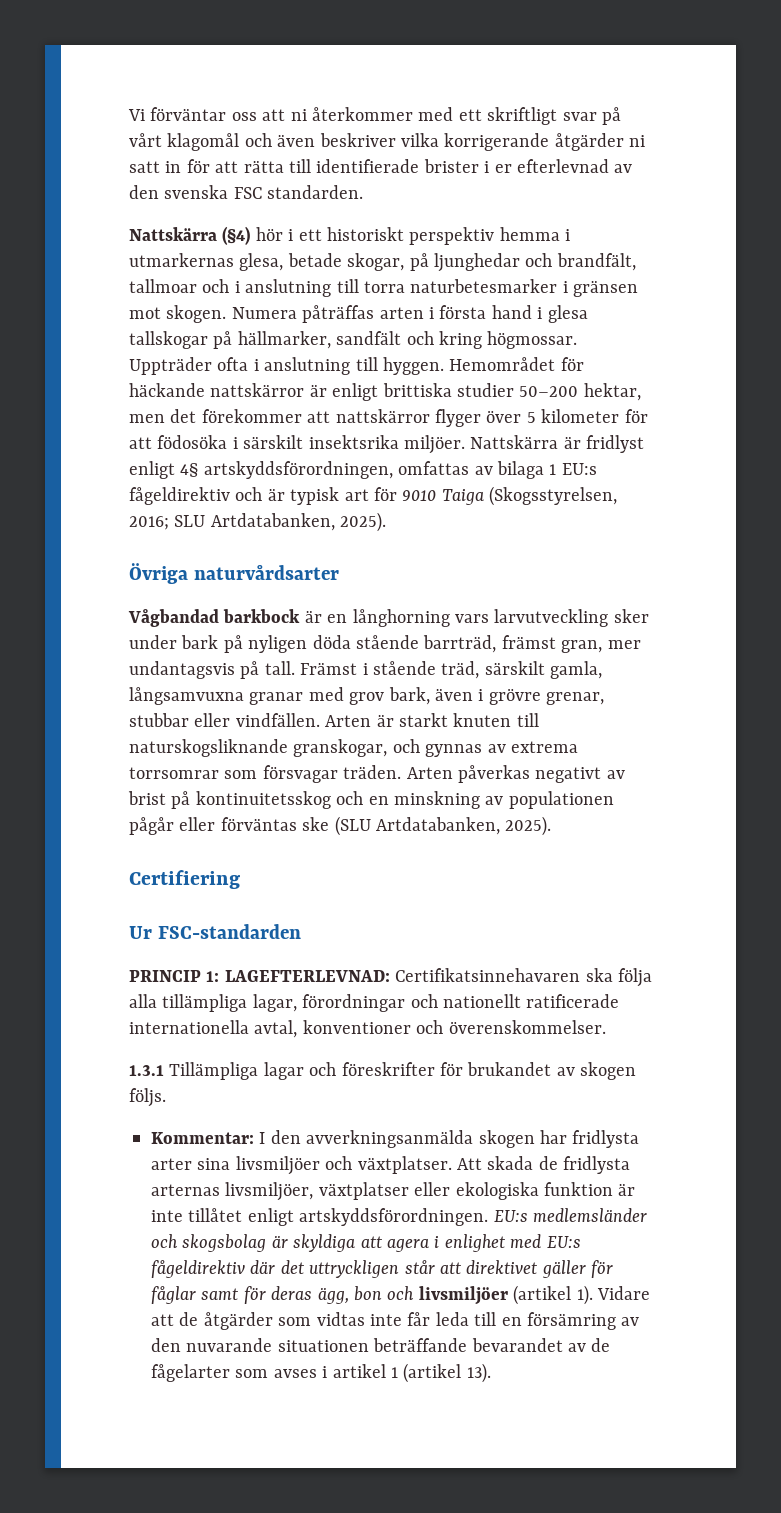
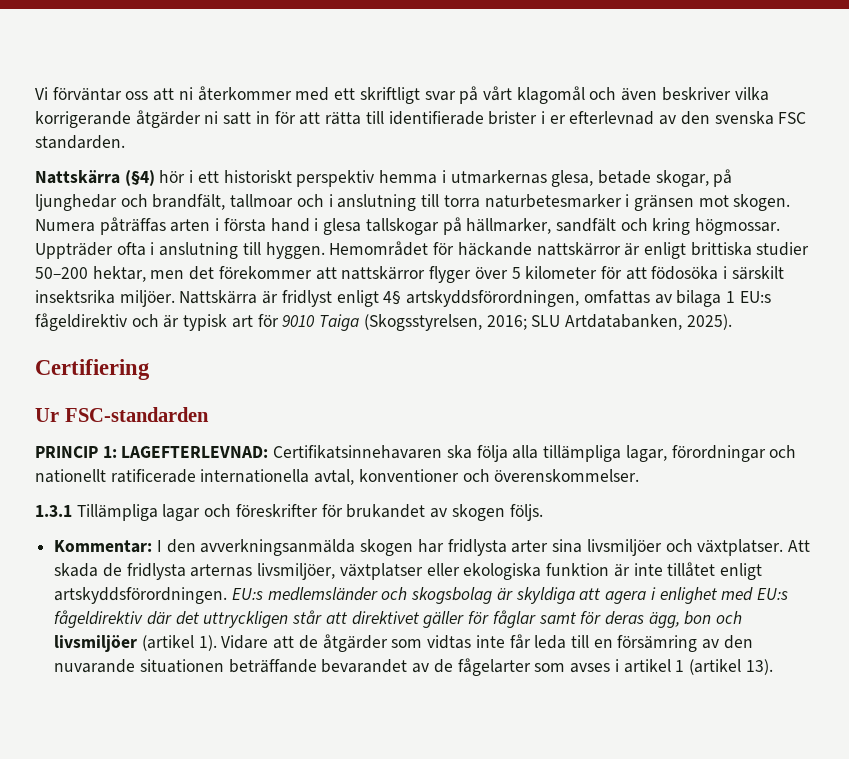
[129,563,339,584] [128,609,649,627] [129,635,641,653] [129,661,603,679] [129,687,605,705] [129,713,539,727] [129,739,578,757] [129,765,625,783] [128,791,614,809] [129,816,552,836] // Övriga naturvårdsarter // Vågbandad barkbock är en långhorning vars larvutveckling sker under bark på nyligen döda stående barrträd, främst gran, mer undantagsvis på tall. Främst i stående träd, särskilt gamla, långsamvuxna granar med grov bark, även i grövre grenar, stubbar eller vindfällen. Arten är starkt knuten till naturskogsliknande granskogar, och gynnas av extrema torrsomrar som försvagar träden. Arten påverkas negativt av brist på kontinuitetsskog och en minskning av populationen pågår eller förväntas ske (SLU Artdatabanken, 2025). -> (732, 322) none

